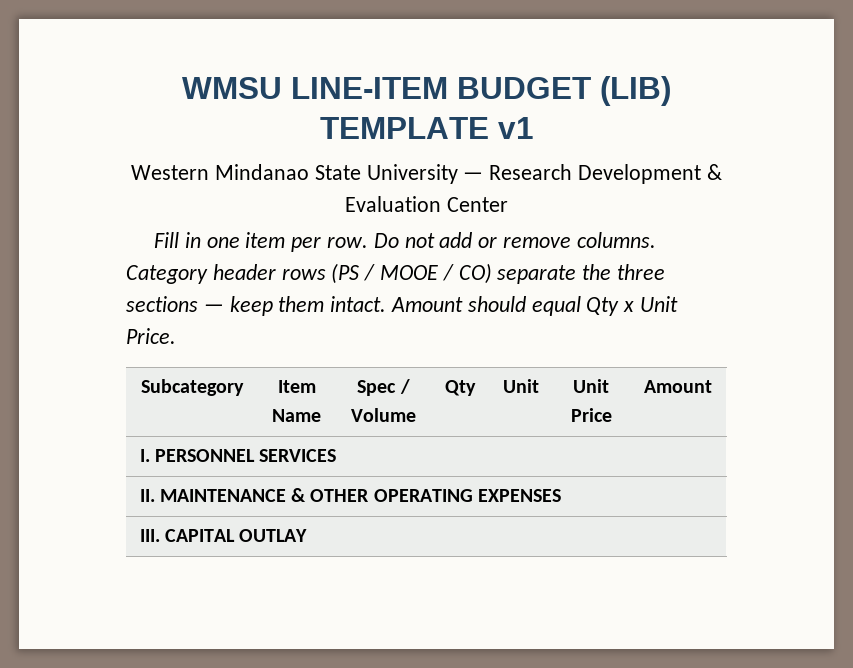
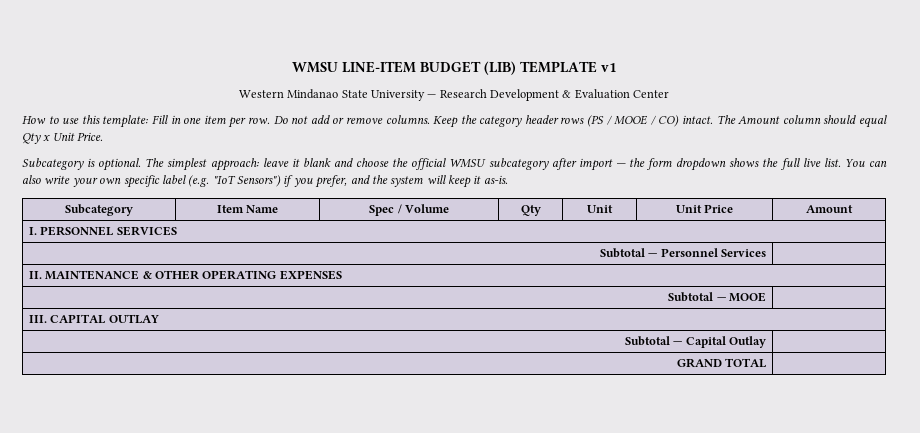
(508, 204) none -> [22,115,149,128] How to use this template:
[126,265,208,284] Category -> [433,115,523,128] Keep the category
[497,264,666,284] [126,296,464,316] separate the three sections — keep them intact. Amount -> [682,115,821,124] intact. The Amount column
(176, 336) none -> [22,158,887,171] [22,175,508,188] // Subcategory is optional. The simplest approach: leave it blank and choose the official WMSU subcategory after import — the form dropdown shows the full live list. You can also write your own specific label (e.g. "IoT Sensors") if you prefer, and the system will keep it as-is.
(337, 455) none -> [600,248,767,258] // Subtotal — Personnel Services |
(561, 495) none -> [668,292,767,302] // Subtotal — MOOE |
(308, 535) none -> [625,336,767,348] [676,358,767,368] // Subtotal — Capital Outlay | // GRAND TOTAL |

